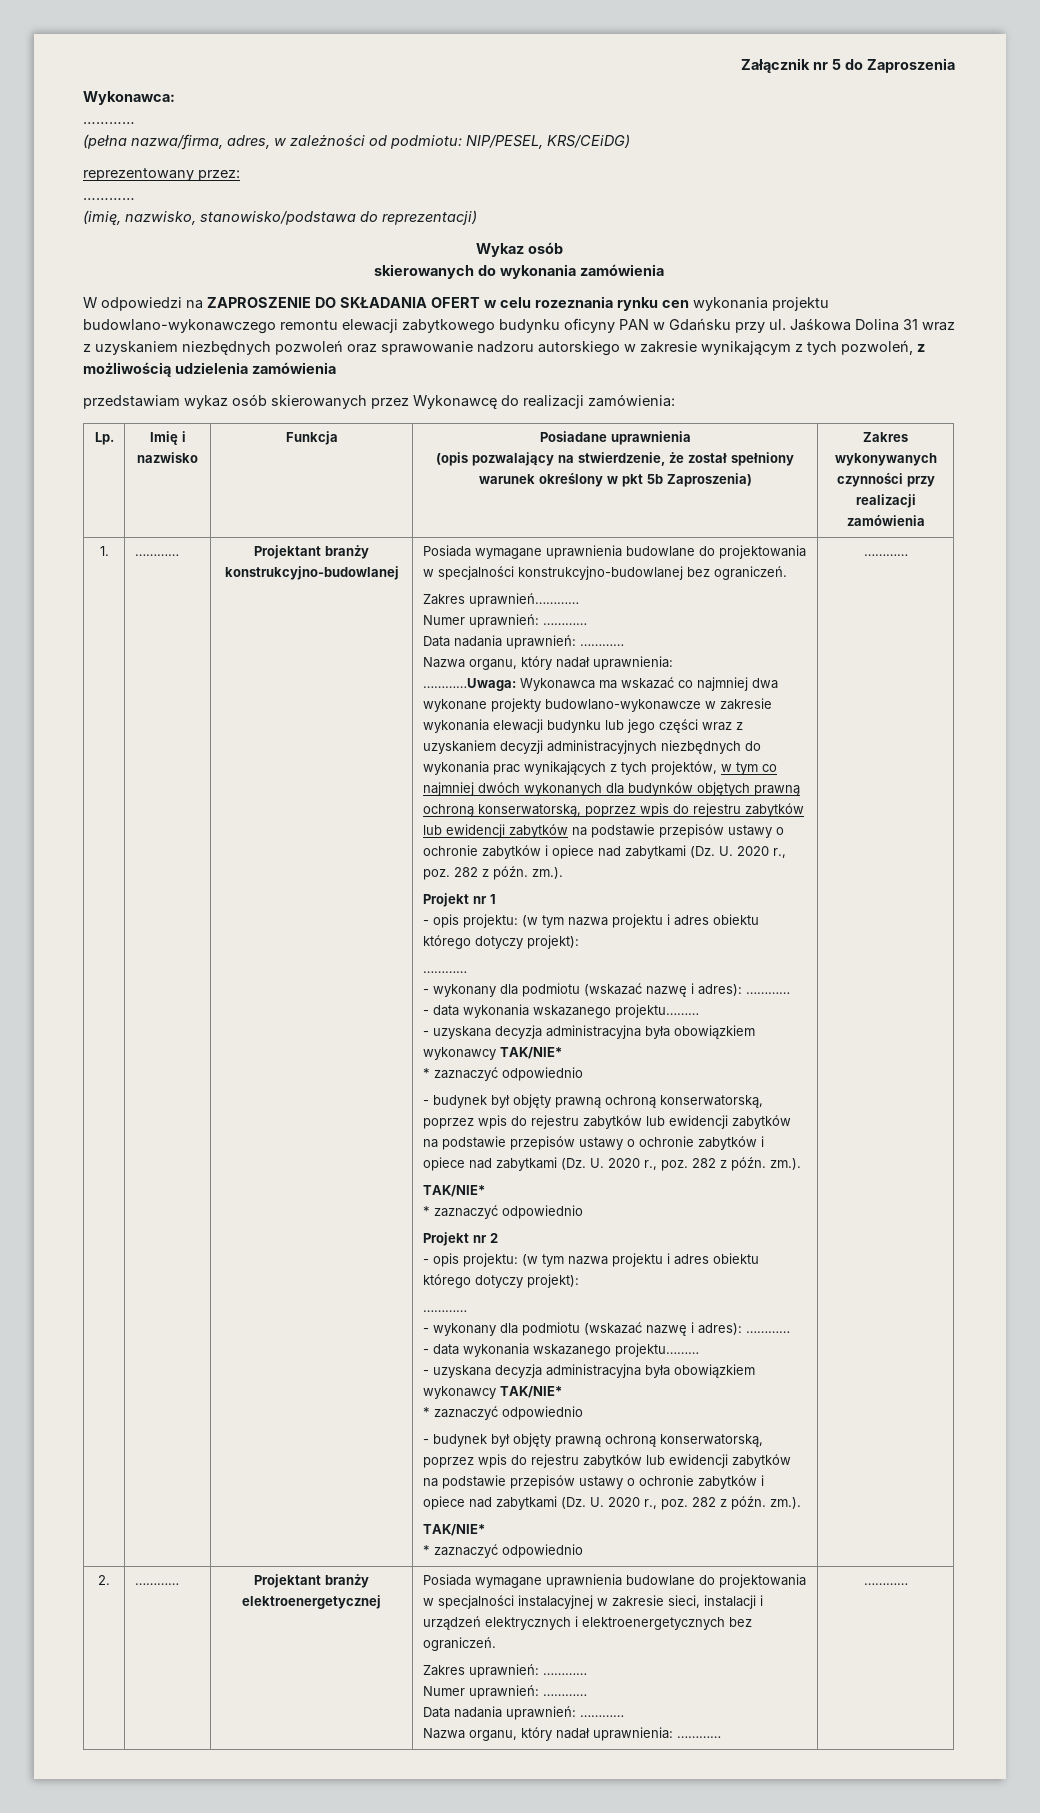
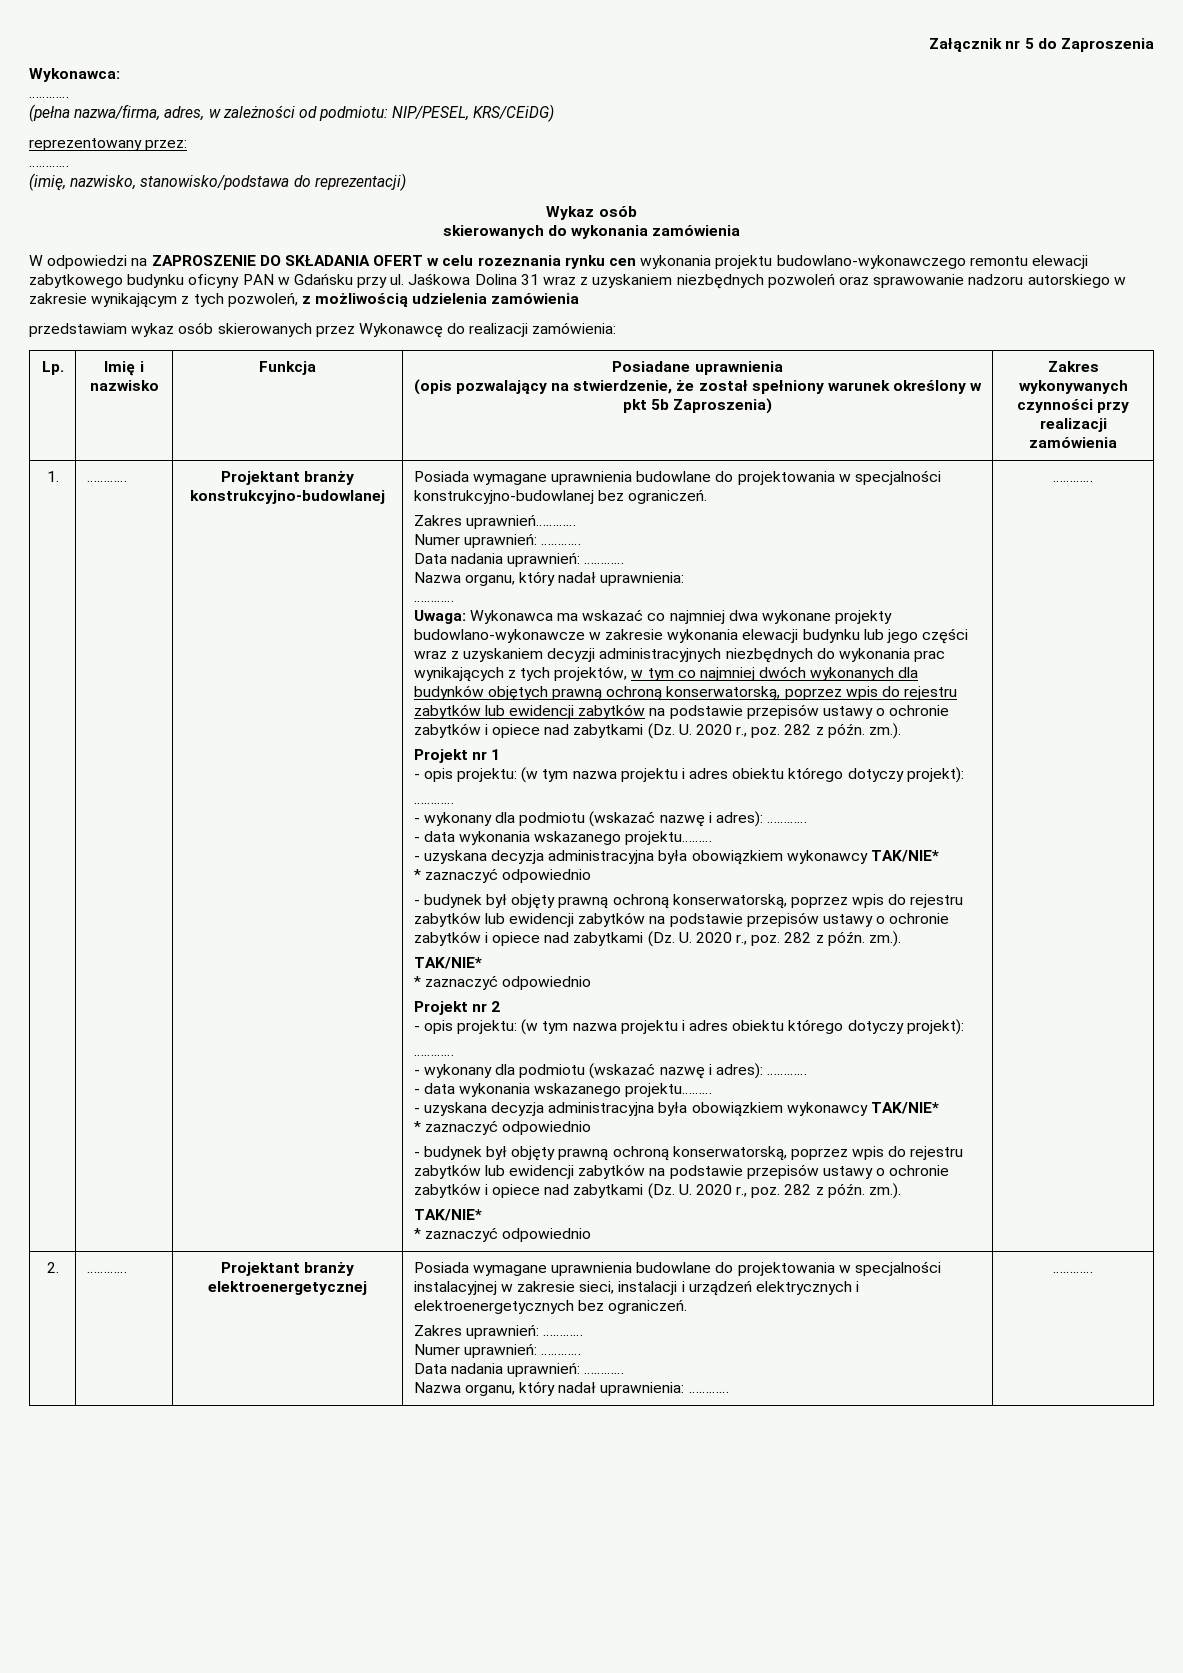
[422,678,516,691] …………Uwaga: -> [413,600,454,602] [413,610,466,624] ………… // Uwaga:

